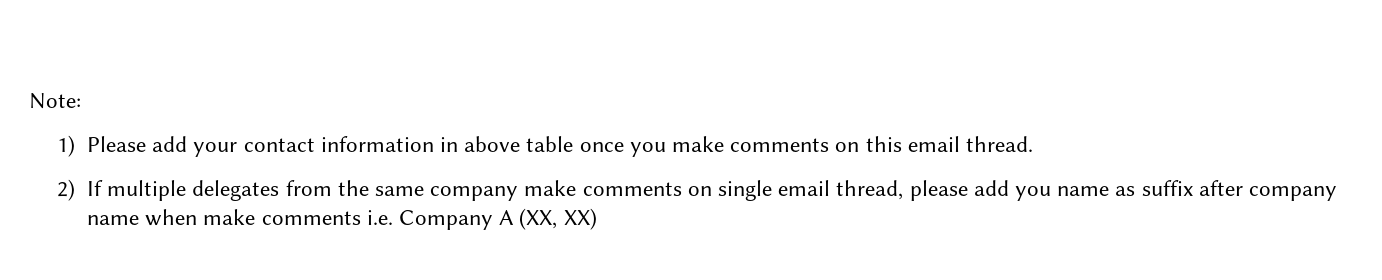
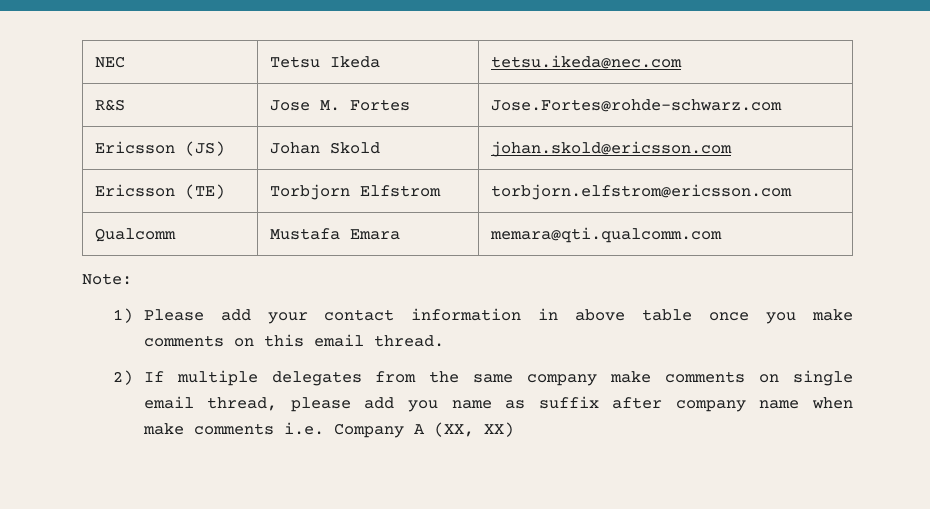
(29, 101) none -> [95,56,126,68] [270,56,381,68] [491,55,683,69] [95,99,126,111] [270,99,411,111] [491,99,783,112] [95,141,226,156] [270,142,381,154] [491,141,733,157] [95,184,226,199] [270,184,442,200] [491,184,793,200] [95,228,177,242] [270,228,401,240] [490,227,723,243] NEC | Tetsu Ikeda | tetsu.ikeda@nec.com // R&S | Jose M. Fortes | Jose.Fortes@rohde-schwarz.com // Ericsson (JS) | Johan Skold | johan.skold@ericsson.com // Ericsson (TE) | Torbjorn Elfstrom | torbjorn.elfstrom@ericsson.com // Qualcomm | Mustafa Emara | memara@qti.qualcomm.com //

